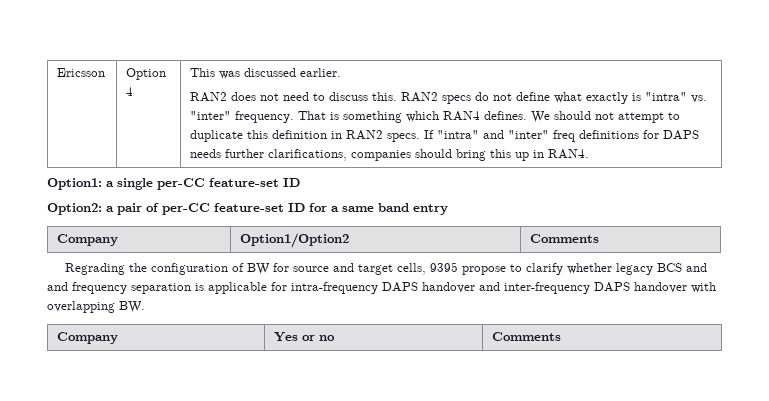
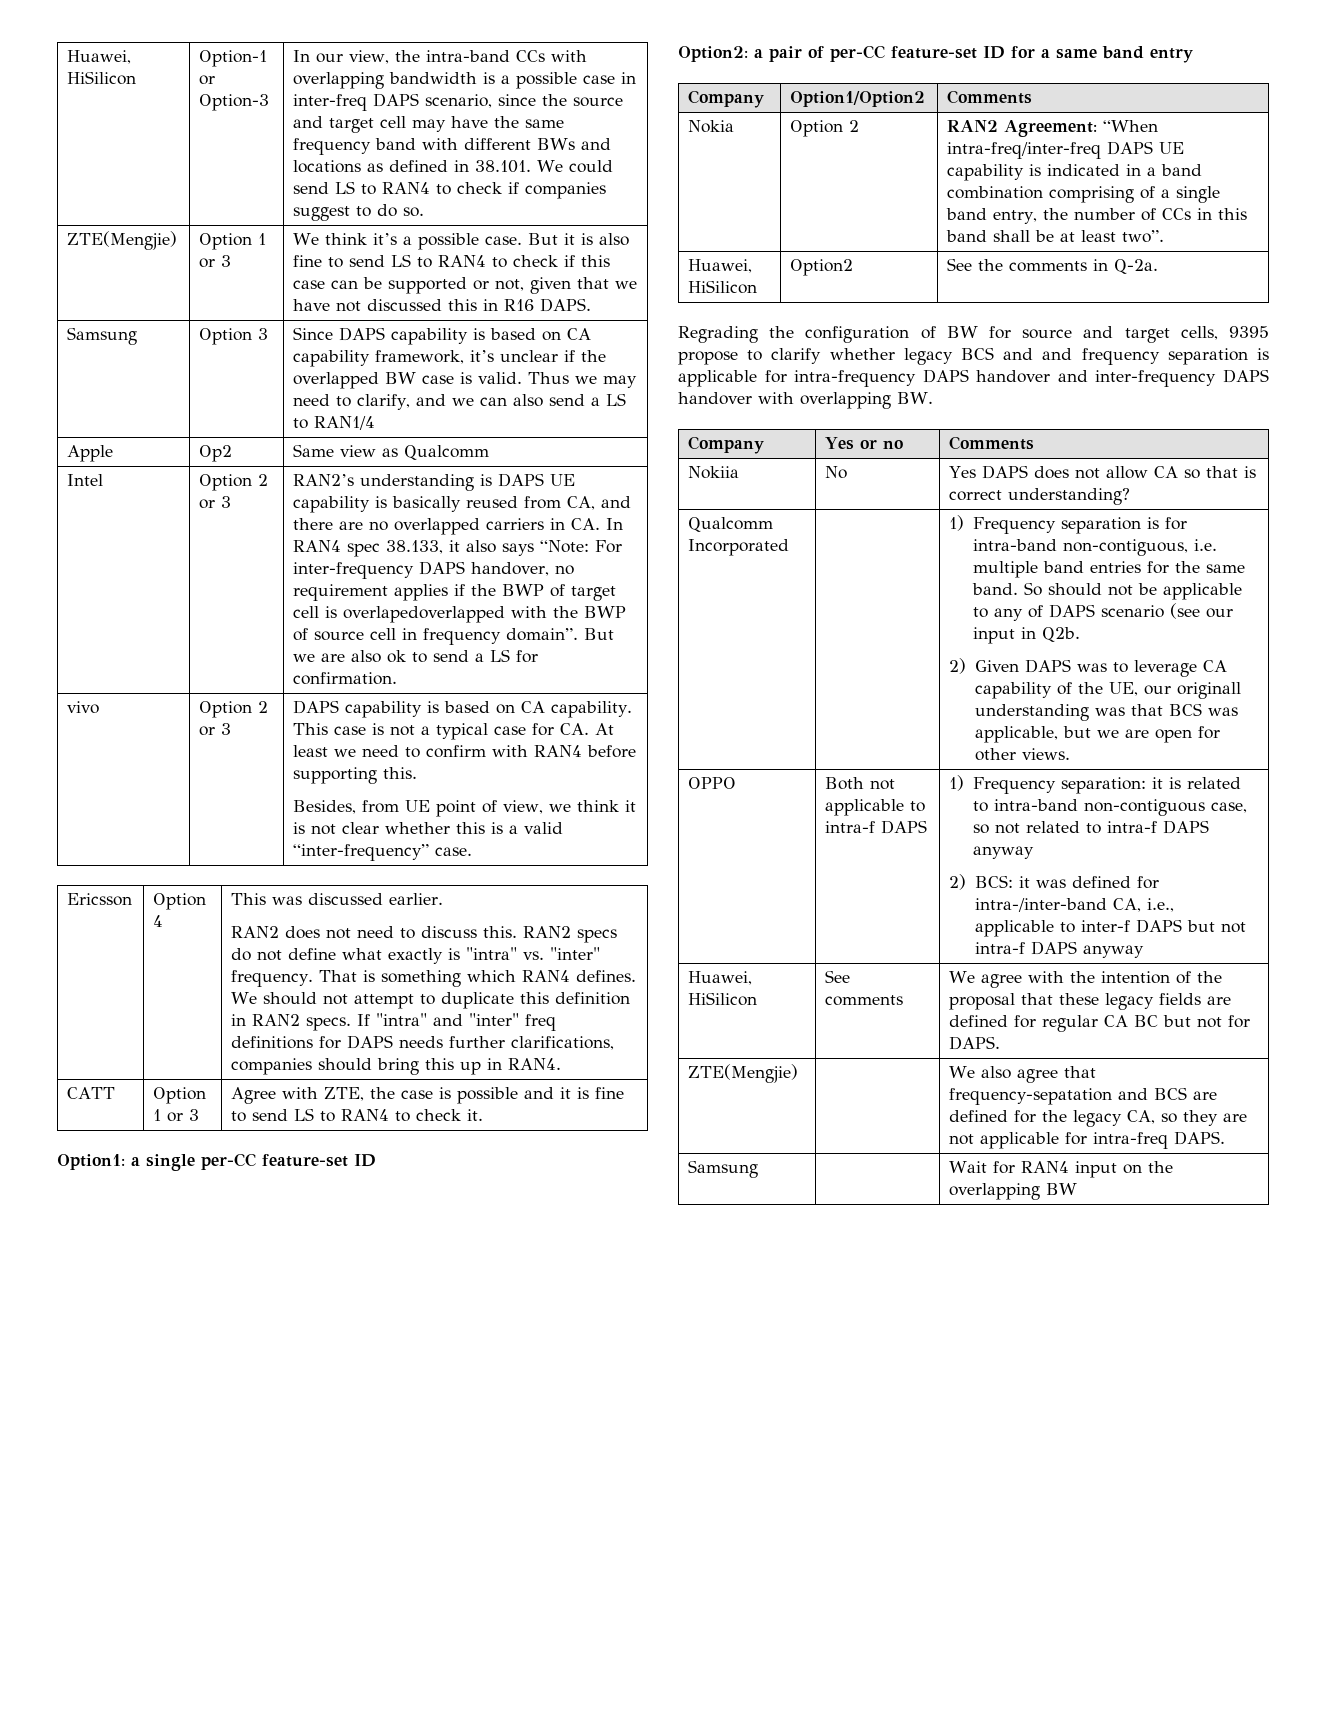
(57, 72) none -> [67,50,132,64] [67,71,137,85] [199,50,268,67] [199,75,216,85] [199,94,270,111] [293,50,588,64] [293,72,637,89] [293,93,624,111] [293,116,565,133] [293,138,612,155] [293,160,614,173] [293,181,607,199] [293,204,425,221] [67,231,178,250] [199,233,267,250] [199,255,232,268] [293,233,630,250] [293,254,611,268] [293,277,638,294] [293,298,592,312] [67,327,138,345] [199,328,269,345] [293,327,592,345] [293,350,607,367] [293,372,638,389] [293,393,627,410] [293,416,376,430] [67,445,114,462] [199,445,233,462] [293,444,490,460] [67,474,104,486] [199,474,269,491] [199,496,232,509] [293,473,576,491] [293,496,632,513] [293,518,624,535] [293,540,623,557] [293,561,575,579] [293,584,617,601] [293,606,627,623] [293,628,615,645] [293,649,539,663] [293,672,398,685] [67,701,100,714] [199,701,269,718] [199,723,232,736] [293,700,633,718] [293,723,615,740] [293,745,637,758] [293,767,418,784] [293,800,637,817] [293,822,564,835] [293,844,473,861] Huawei, HiSilicon | Option-1 or Option-3 | In our view, the intra-band CCs with overlapping bandwidth is a possible case in inter-freq DAPS scenario, since the source and target cell may have the same frequency band with different BWs and locations as defined in 38.101. We could send LS to RAN4 to check if companies suggest to do so. // ZTE(Mengjie) | Option 1 or 3 | We think it’s a possible case. But it is also fine to send LS to RAN4 to check if this case can be supported or not, given that we have not discussed this in R16 DAPS. // Samsung | Option 3 | Since DAPS capability is based on CA capability framework, it’s unclear if the overlapped BW case is valid. Thus we may need to clarify, and we can also send a LS to RAN1/4 // Apple | Op2 | Same view as Qualcomm // Intel | Option 2 or 3 | RAN2’s understanding is DAPS UE capability is basically reused from CA, and there are no overlapped carriers in CA. In RAN4 spec 38.133, it also says “Note: For inter-frequency DAPS handover, no requirement applies if the BWP of target cell is overlapedoverlapped with the BWP of source cell in frequency domain”. But we are also ok to send a LS for confirmation. // vivo | Option 2 or 3 | DAPS capability is based on CA capability. This case is not a typical case for CA. At least we need to confirm with RAN4 before supporting this. // Besides, from UE point of view, we think it is not clear whether this is a valid “inter-frequency” case. //
(590, 154) none -> [67,1087,116,1099] [153,1087,207,1104] [153,1109,200,1122] [231,1087,625,1104] [231,1108,484,1122] // CATT | Option 1 or 3 | Agree with ZTE, the case is possible and it is fine to send LS to RAN4 to check it.
(600, 238) none -> [688,120,735,133] [790,120,860,137] [947,120,1159,137] [947,141,1185,159] [947,164,1203,181] [947,186,1221,203] [946,208,1248,224] [946,230,1165,243] [688,259,753,273] [688,280,758,294] [790,259,854,276] [947,258,1159,274] // Nokia | Option 2 | RAN2 Agreement: “When intra-freq/inter-freq DAPS UE capability is indicated in a band combination comprising of a single band entry, the number of CCs in this band shall be at least two”. // Huawei, HiSilicon | Option2 | See the comments in Q-2a.
(562, 336) none -> [688,466,740,479] [825,466,848,479] [949,465,1257,479] [949,488,1131,505] [688,517,774,532] [688,539,790,556] [949,515,1188,534] [973,539,1218,556] [973,561,1246,578] [972,582,1243,600] [973,603,1234,621] [973,627,1081,644] [949,658,1228,677] [975,682,1242,699] [975,703,1239,721] [975,726,1221,743] [975,748,1071,761] [688,777,737,789] [825,777,896,790] [825,799,926,816] [825,820,928,834] [949,775,1242,794] [973,799,1248,816] [973,820,1210,834] [973,846,1035,859] [949,874,1160,890] [975,898,1175,912] [975,919,1247,937] [975,941,1145,958] [688,971,753,985] [688,992,758,1006] [825,970,851,983] [825,995,904,1006] [949,971,1223,988] [949,993,1232,1010] [949,1015,1251,1032] [949,1036,1001,1050] [688,1064,799,1083] [949,1066,1097,1083] [949,1087,1218,1105] [949,1110,1248,1127] [949,1131,1226,1149] [688,1160,759,1178] [949,1161,1174,1178] [949,1183,1078,1200] // Nokiia | No | Yes DAPS does not allow CA so that is correct understanding? // Qualcomm Incorporated | | 1) Frequency separation is for intra-band non-contiguous, i.e. multiple band entries for the same band. So should not be applicable to any of DAPS scenario (see our input in Q2b. // 2) Given DAPS was to leverage CA capability of the UE, our originall understanding was that BCS was applicable, but we are open for other views. // OPPO | Both not applicable to intra-f DAPS | 1) Frequency separation: it is related to intra-band non-contiguous case, so not related to intra-f DAPS anyway // 2) BCS: it was defined for intra-/inter-band CA, i.e., applicable to inter-f DAPS but not intra-f DAPS anyway // Huawei, HiSilicon | See comments | We agree with the intention of the proposal that these legacy fields are defined for regular CA BC but not for DAPS. // ZTE(Mengjie) | | We also agree that frequency-sepatation and BCS are defined for the legacy CA, so they are not applicable for intra-freq DAPS. // Samsung | | Wait for RAN4 input on the overlapping BW

